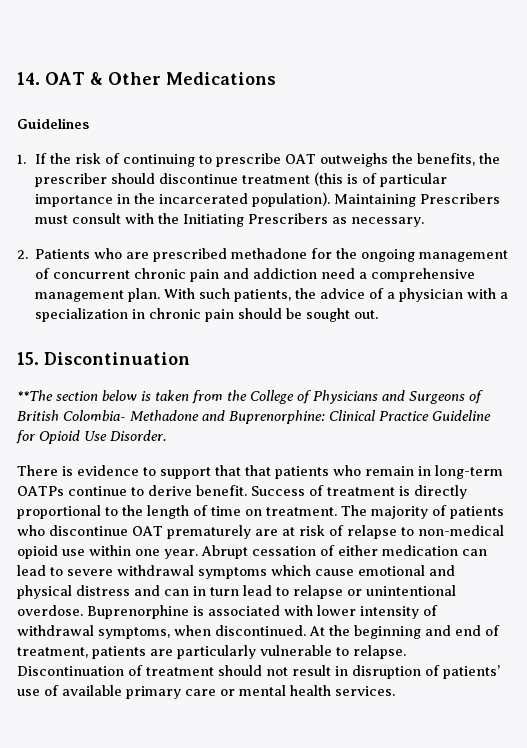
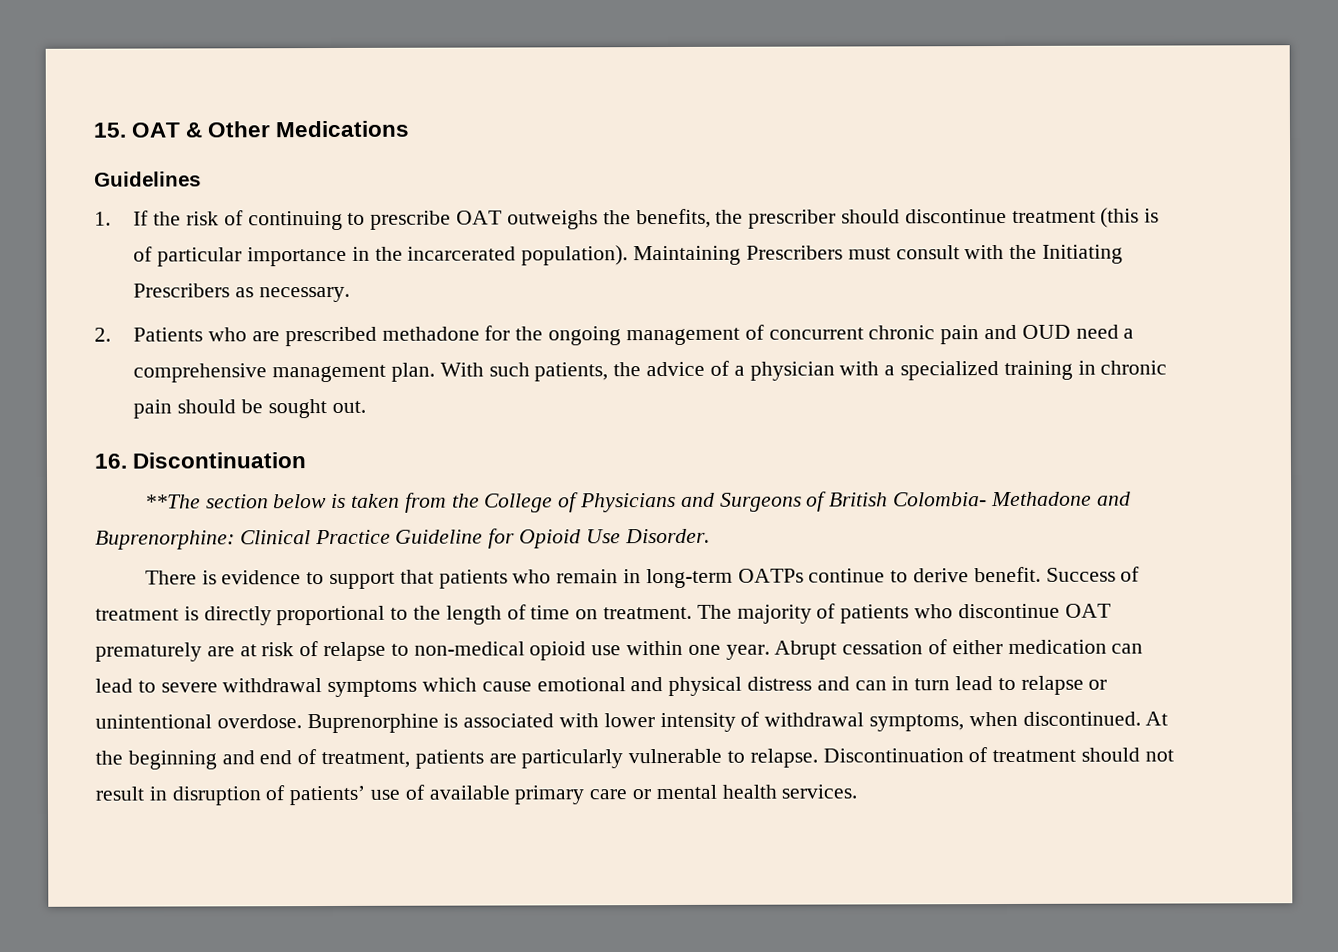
[17,72,40,85] 14. -> [93,122,126,138] 15.
[253,268,318,279] addiction -> [1021,324,1071,339] OUD
[35,308,129,322] specialization -> [899,360,1073,381] specialized training
[17,352,39,365] 15. -> [94,453,127,469] 16.
[245,465,271,476] that -> (434, 576) none

